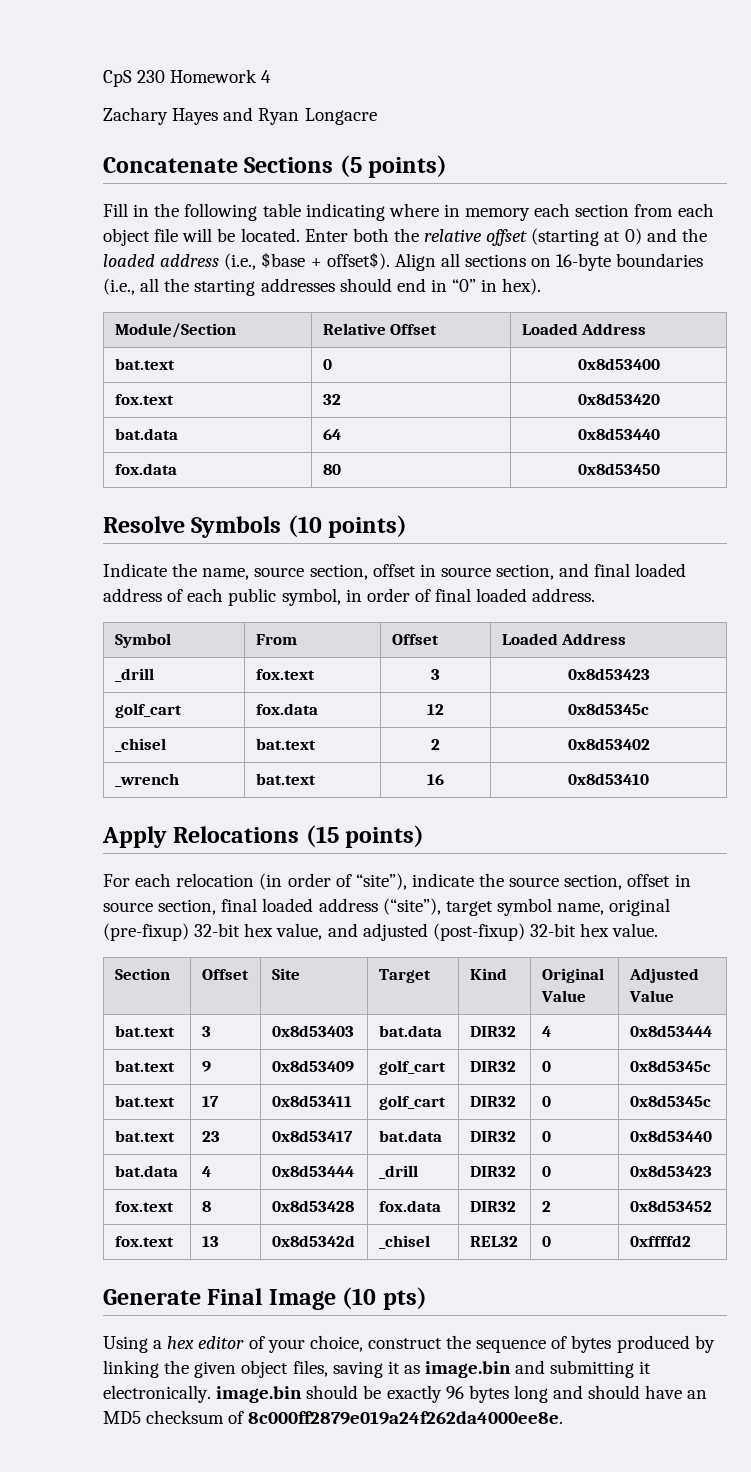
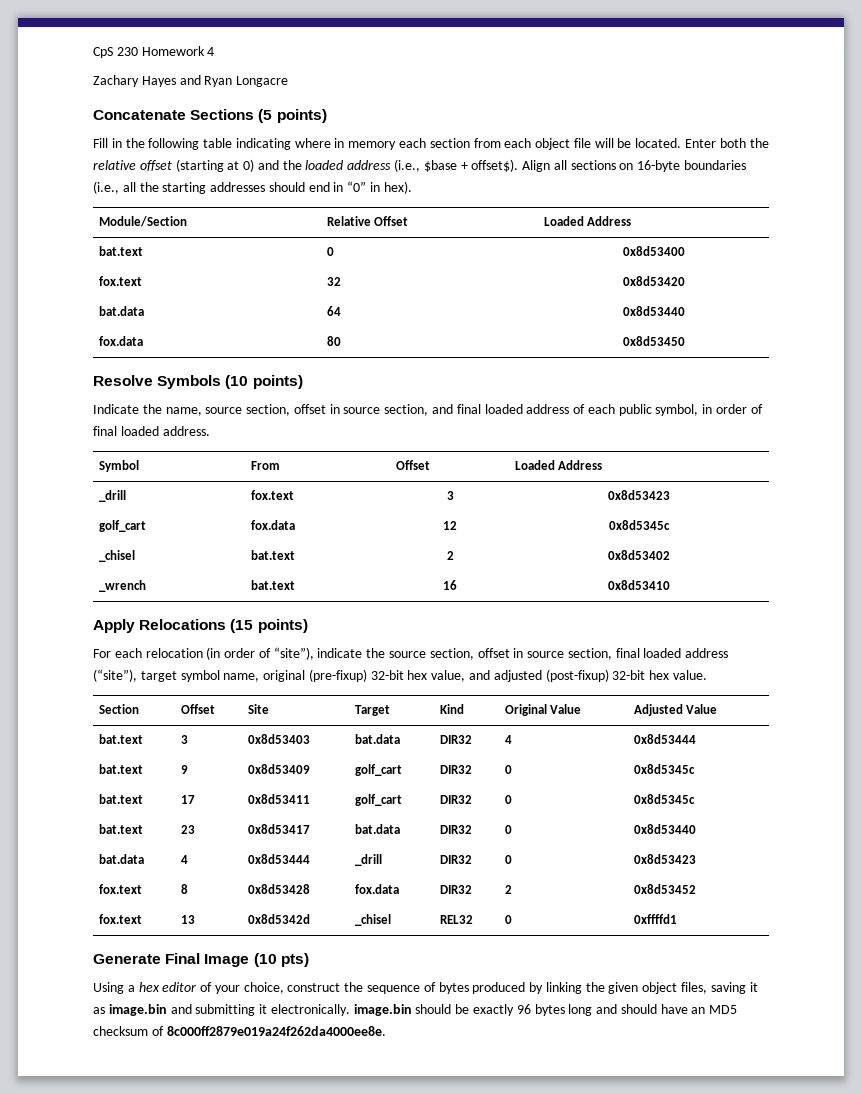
[629,1235,691,1247] 0xffffd2 -> [633,914,677,924] 0xffffd1

